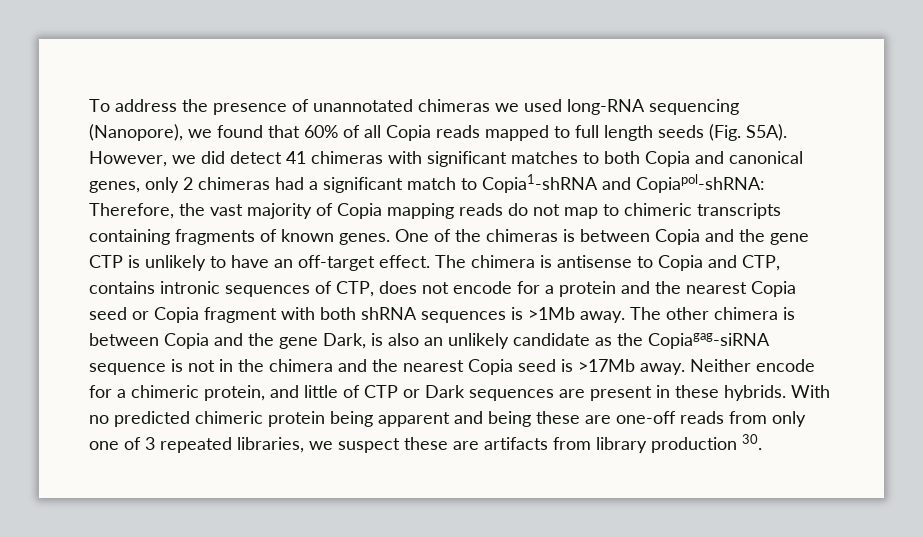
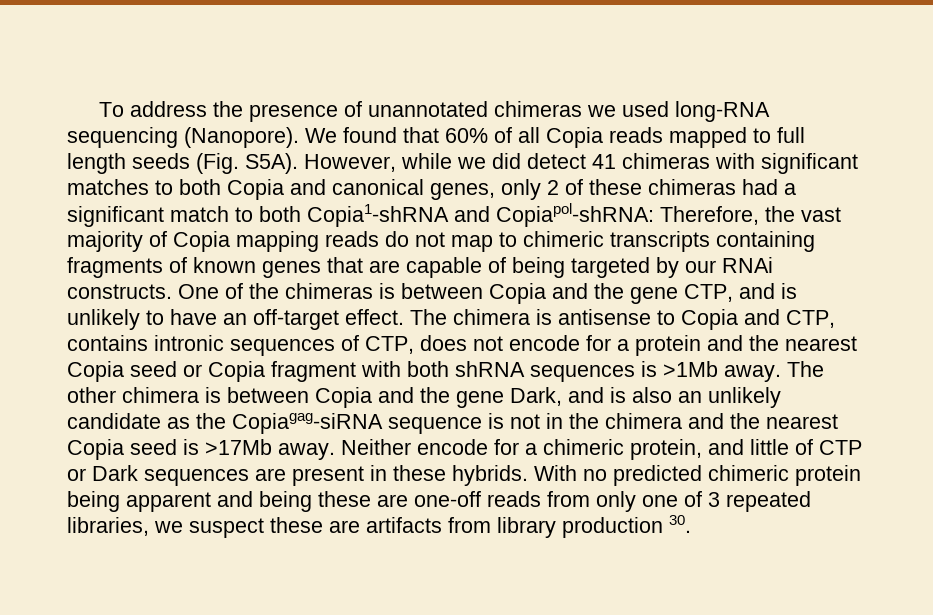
[89,124,212,141] (Nanopore), we -> [184,127,337,148] (Nanopore). We
(167, 159) none -> [401,153,452,169] while
(193, 183) none -> [565,179,642,195] of these
(477, 184) none -> [259,206,301,222] both
[339,233,390,245] genes. -> [262,257,773,278] [67,284,172,299] genes that are capable of being targeted by our RNAi constructs.
[89,255,123,268] CTP -> [684,283,775,302] CTP, and
(366, 341) none -> [568,387,604,403] and

